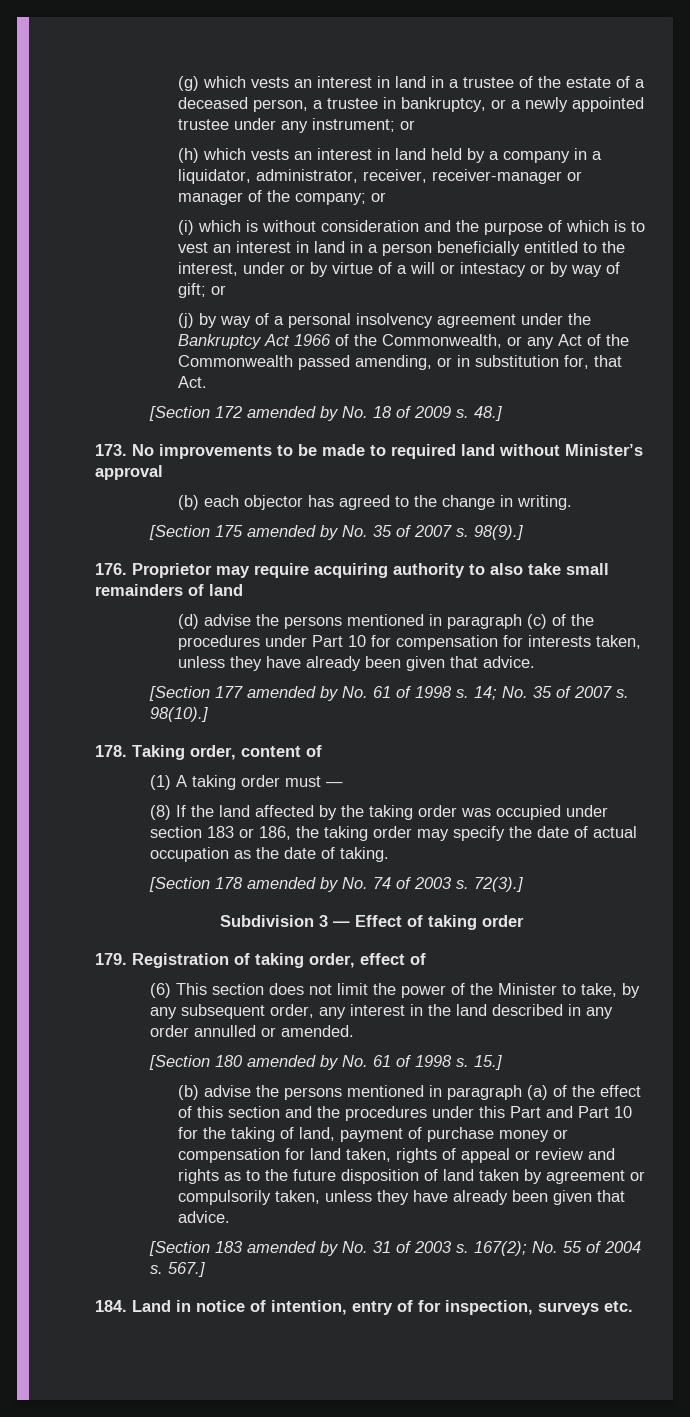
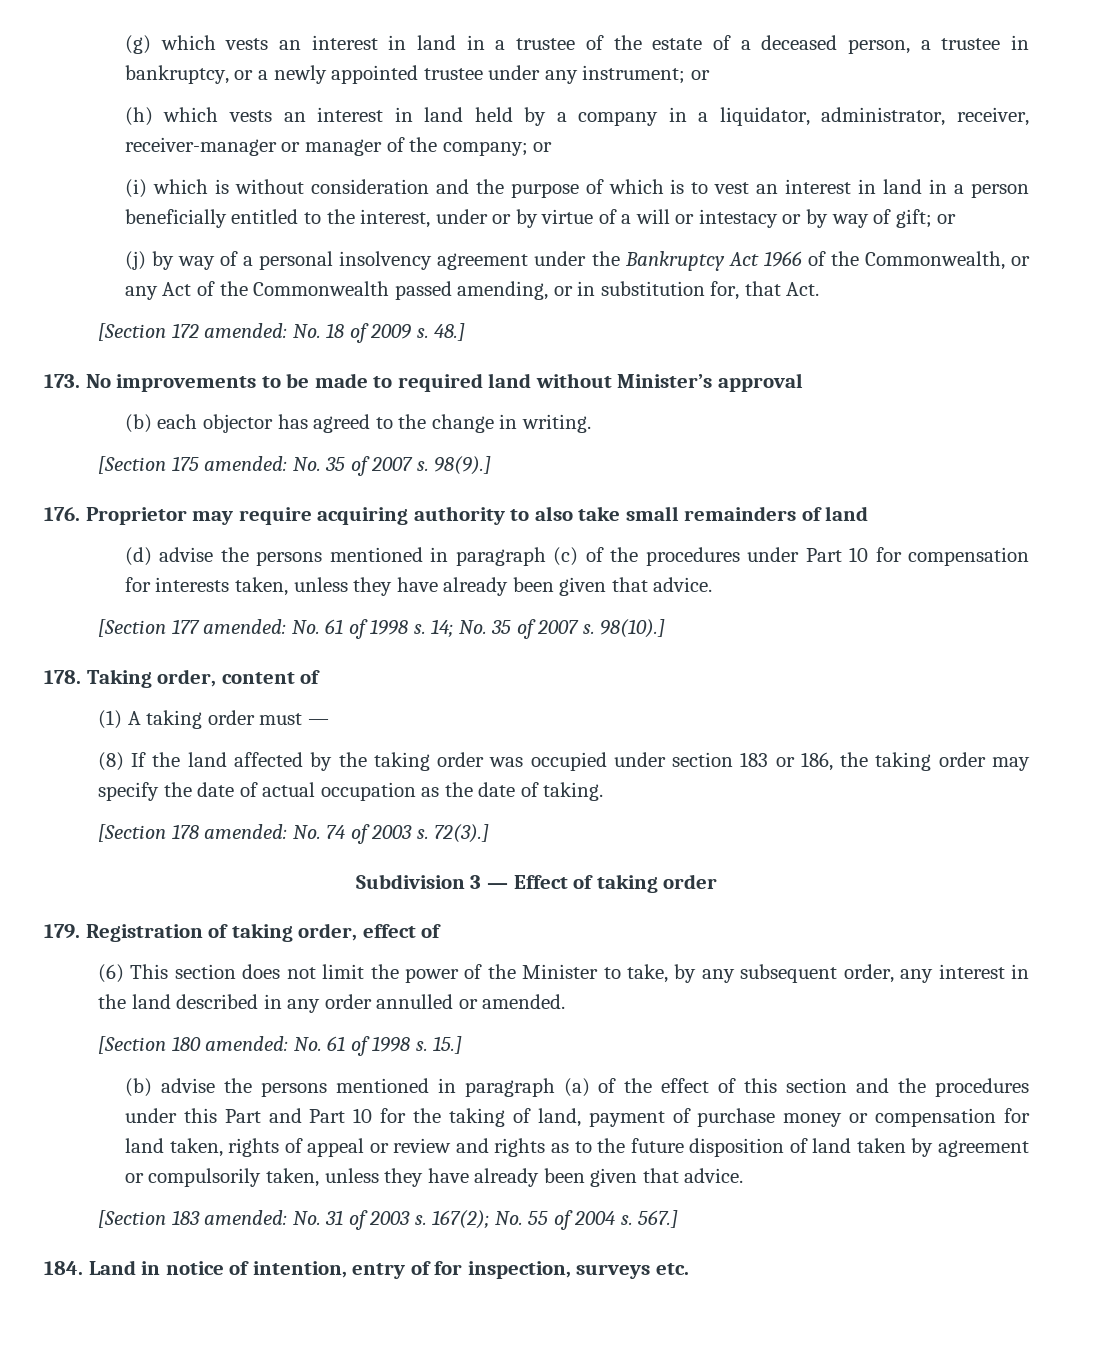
[247,406,340,421] amended by -> [204,323,288,338] amended:
[247,525,340,540] amended by -> [204,456,288,471] amended:
[247,686,340,701] amended by -> [203,619,287,634] amended:
[247,877,340,892] amended by -> [204,824,288,839] amended:
[247,1055,340,1070] amended by -> [205,1036,289,1051] amended:
[247,1241,340,1256] amended by -> [204,1210,288,1225] amended:

